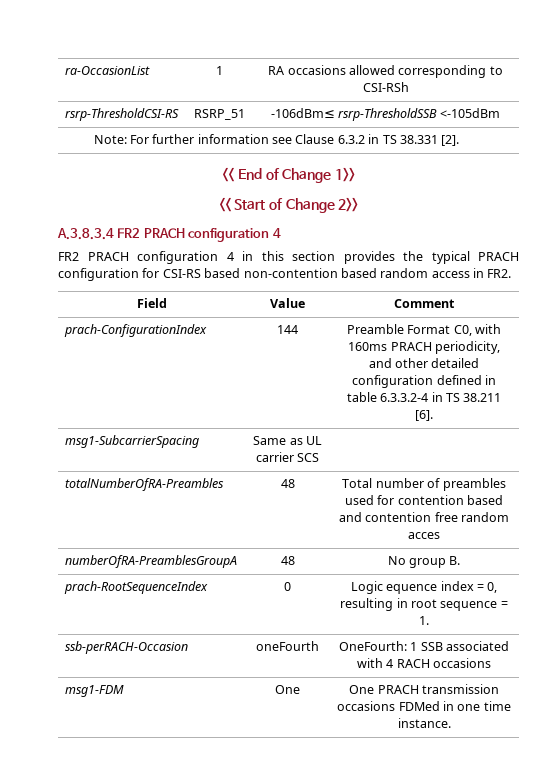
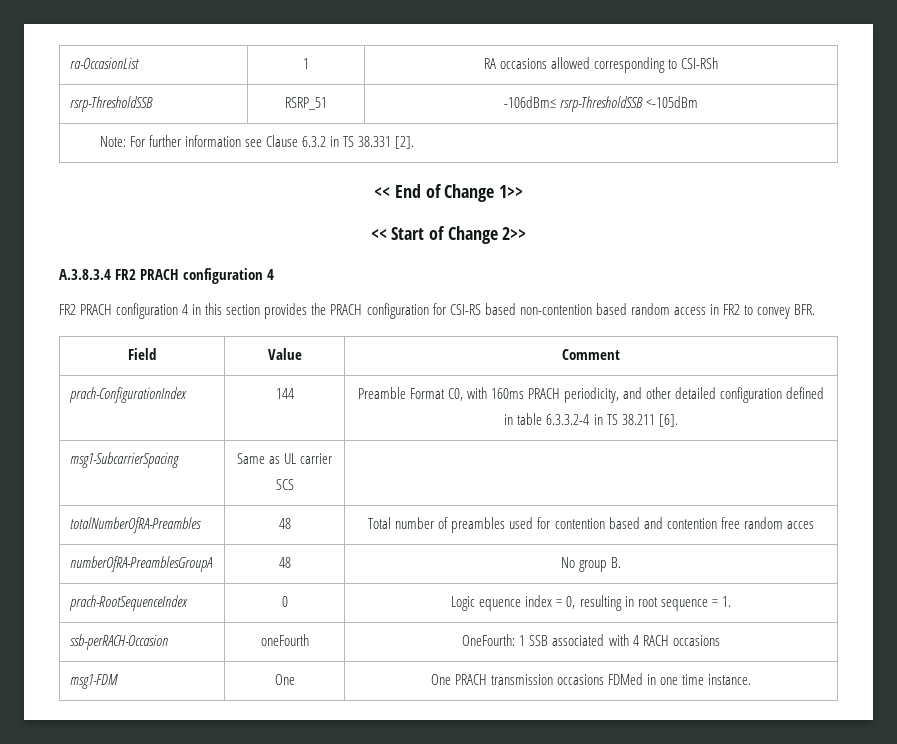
[65,108,180,121] rsrp-ThresholdCSI-RS -> [70,96,154,112] rsrp-ThresholdSSB
[431,251,470,264] typical -> (327, 309) none
[487,269,512,278] FR2. -> [722,304,816,319] FR2 to convey BFR.

